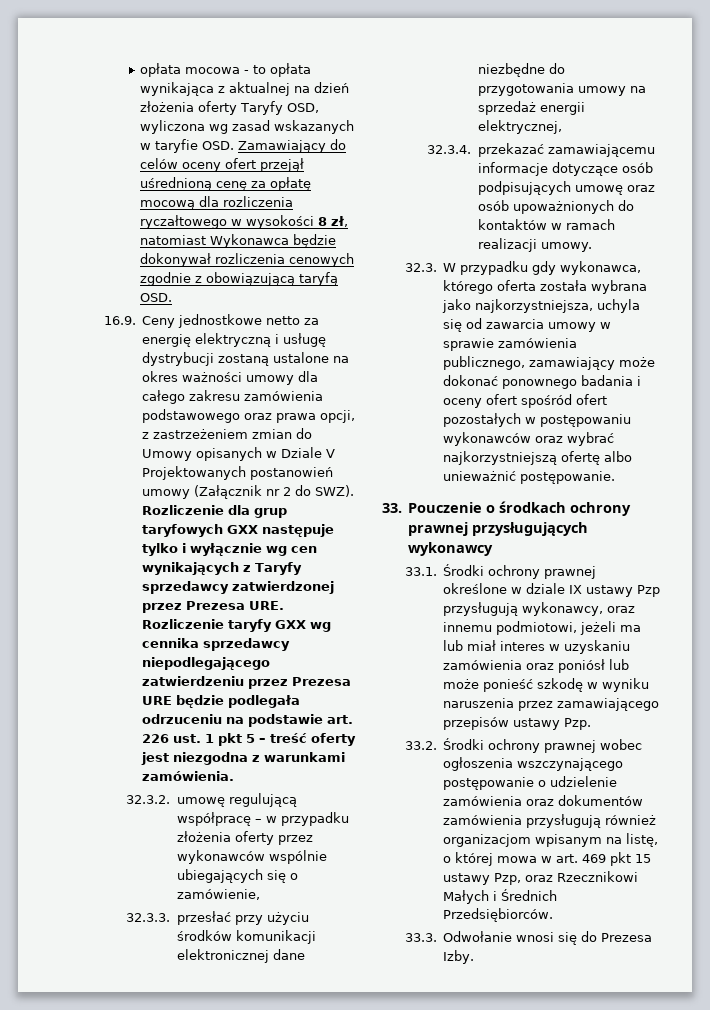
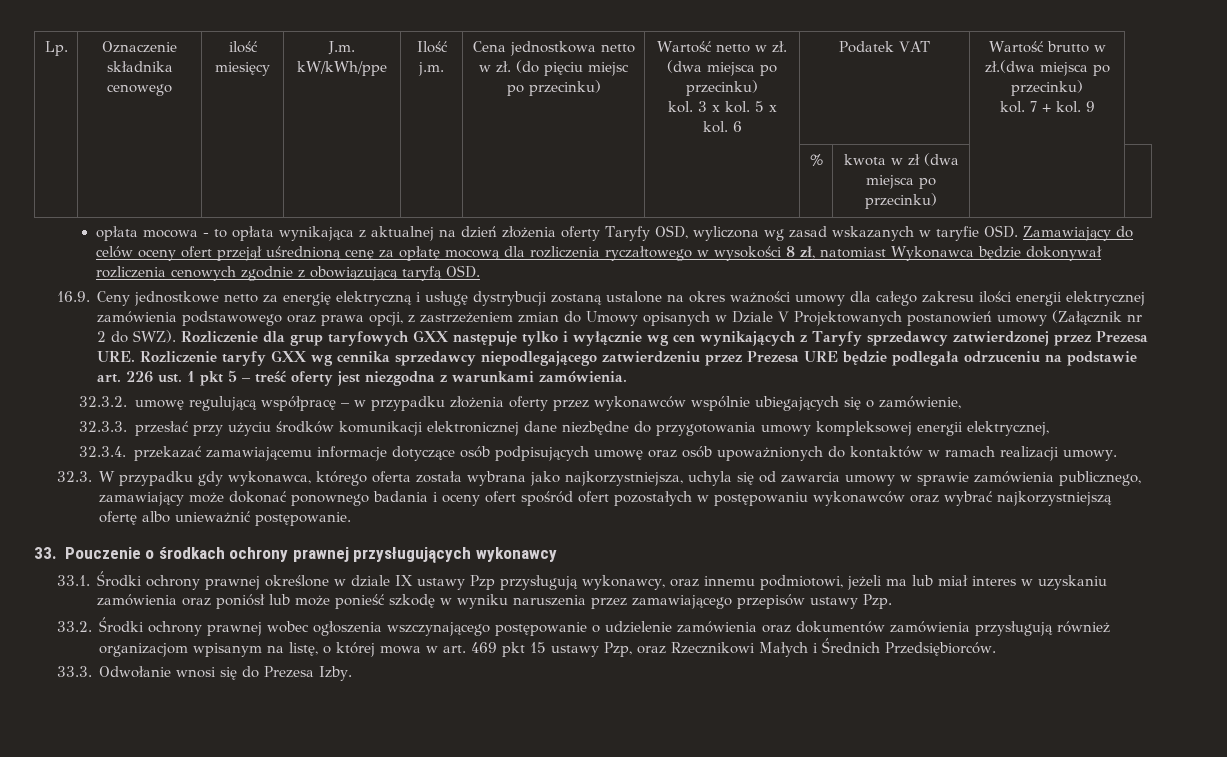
(139, 70) none -> [44,41,68,56] [102,41,177,53] [106,61,173,72] [107,84,172,96] [228,41,258,53] [214,62,270,76] [328,41,355,55] [297,61,387,76] [416,41,448,53] [418,62,444,76] [472,41,635,56] [479,60,629,76] [506,80,601,96] [657,41,787,53] [667,60,777,76] [686,80,758,96] [667,101,777,113] [702,121,742,133] [838,41,931,53] [988,41,1106,53] [984,60,1110,76] [1011,80,1083,96] [999,101,1095,113] [809,154,823,166] [843,153,959,166] [866,175,936,189] [865,193,937,209] Lp. | Oznaczenie składnika cenowego | ilość miesięcy | J.m. kW/kWh/ppe | Ilość j.m. | Cena jednostkowa netto w zł. (do pięciu miejsc po przecinku) | Wartość netto w zł. (dwa miejsca po przecinku) // kol. 3 x kol. 5 x kol. 6 | Podatek VAT | Wartość brutto w zł.(dwa miejsca po przecinku) // kol. 7 + kol. 9 // | | | | | | | % | kwota w zł (dwa miejsca po przecinku) | | //
(240, 395) none -> [979,291,1146,306] ilości energii elektrycznej
[629,86,646,93] [477,101,536,115] na sprzedaż -> [815,421,912,436] kompleksowej

